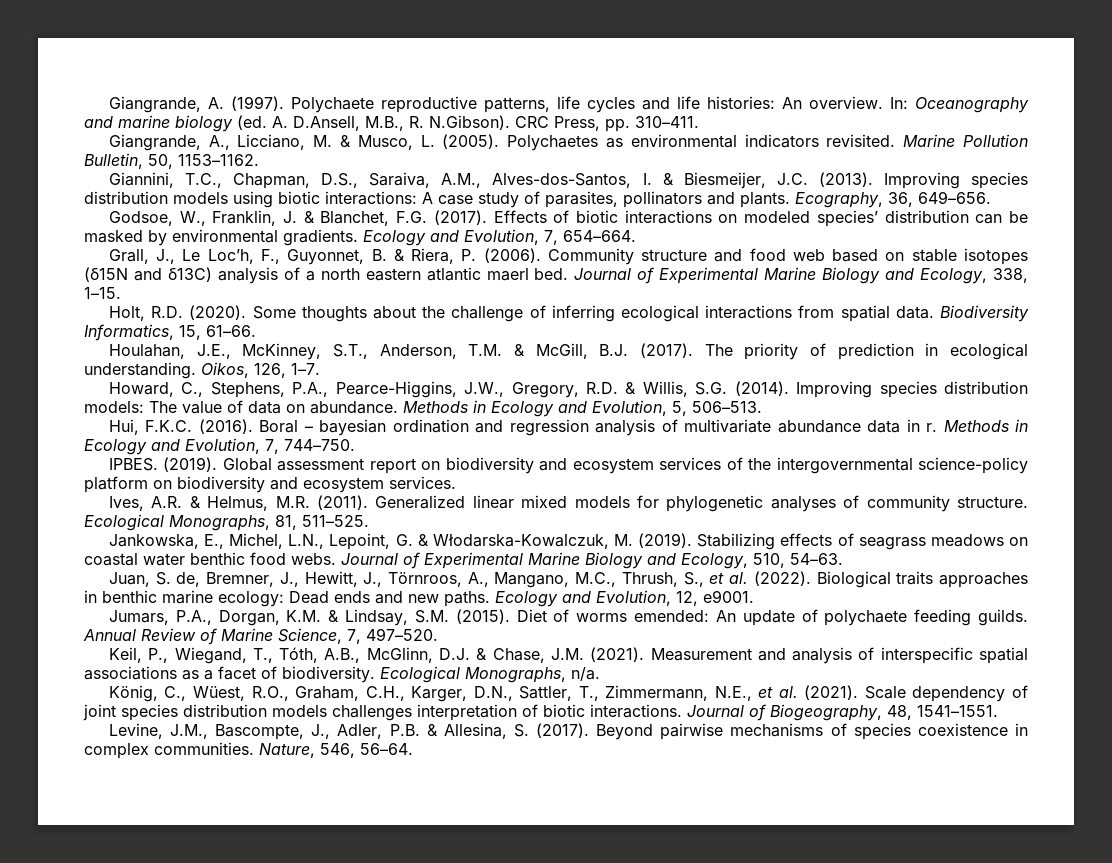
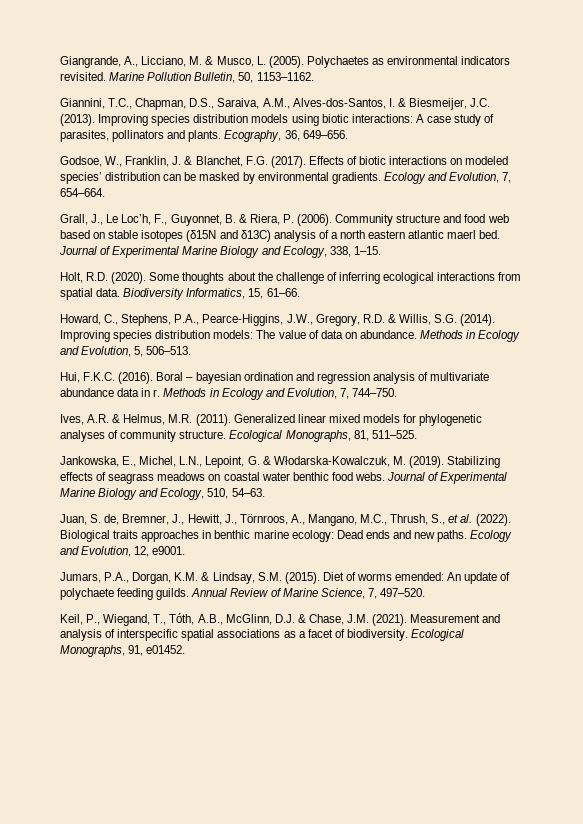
[108,96,1029,113] [84,115,699,132] [108,134,201,151] Giangrande, A. (1997). Polychaete reproductive patterns, life cycles and life histories: An overview. In: Oceanography and marine biology (ed. A. D.Ansell, M.B., R. N.Gibson). CRC Press, pp. 310–411. // Giangrande, -> [60,56,121,68] Giangrande,
[108,343,1028,360] [84,362,320,379] // Houlahan, J.E., McKinney, S.T., Anderson, T.M. & McGill, B.J. (2017). The priority of prediction in ecological understanding. Oikos, 126, 1–7. -> (300, 292) none
[108,457,1029,474] [84,476,456,493] // IPBES. (2019). Global assessment report on biodiversity and ecosystem services of the intergovernmental science-policy platform on biodiversity and ecosystem services. -> (398, 392) none
[571,667,600,681] [108,685,1028,702] [83,704,998,721] [108,723,1028,740] [84,742,413,759] n/a. // König, C., Wüest, R.O., Graham, C.H., Karger, D.N., Sattler, T., Zimmermann, N.E., et al. (2021). Scale dependency of joint species distribution models challenges interpretation of biotic interactions. Journal of Biogeography, 48, 1541–1551. // Levine, J.M., Bascompte, J., Adler, P.B. & Allesina, S. (2017). Beyond pairwise mechanisms of species coexistence in complex communities. Nature, 546, 56–64. -> [128,645,186,656] 91, e01452.

